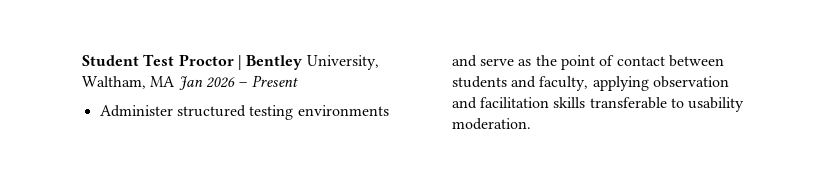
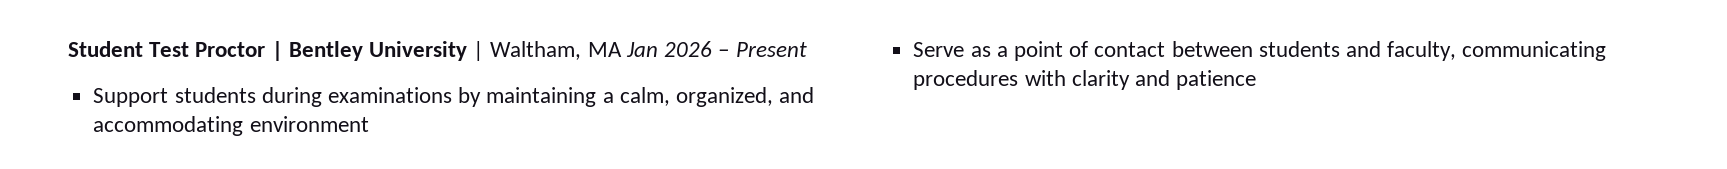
[306,55,379,70] University, -> [369,41,485,61] University |
[99,105,389,120] [451,55,557,67] Administer structured testing environments and serve as the -> [93,87,815,107] [93,116,369,136] [913,42,1008,57] Support students during examinations by maintaining a calm, organized, and accommodating environment // Serve as a
[592,76,729,91] [451,97,745,112] [451,118,531,130] applying observation and facilitation skills transferable to usability moderation. -> [1462,41,1607,61] [913,70,1257,90] communicating procedures with clarity and patience

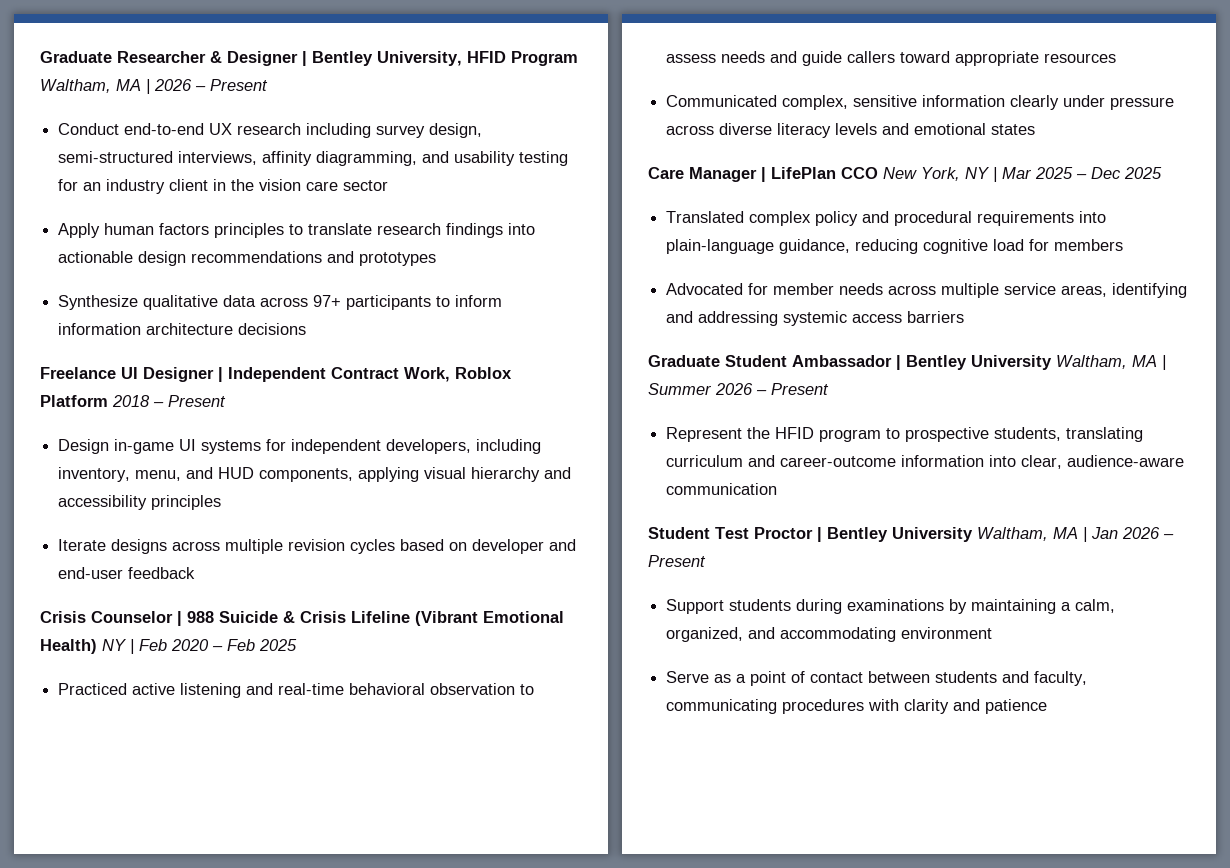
(68, 49) none -> [40,51,578,66] [40,79,268,94] [58,123,483,138] [58,151,569,166] [58,179,389,194] [58,223,536,238] [58,251,437,266] [58,295,503,310] [58,323,307,335] [40,367,512,382] [40,395,226,407] [58,439,542,454] [58,467,572,482] [58,495,222,510] [58,539,577,554] [58,567,196,579] [40,611,564,626] [40,639,297,654] [58,683,535,698] [666,51,1117,66] [666,95,1175,110] [666,123,1036,138] [648,167,1162,182] [666,211,1107,226] [666,239,1124,254] [666,283,1188,298] [666,311,965,326] [648,355,1166,370] [648,383,829,395] [666,427,1144,442] [666,455,1185,469] [666,483,778,495] Graduate Researcher & Designer | Bentley University, HFID Program Waltham, MA | 2026 – Present // Conduct end-to-end UX research including survey design, semi-structured interviews, affinity diagramming, and usability testing for an industry client in the vision care sector // Apply human factors principles to translate research findings into actionable design recommendations and prototypes // Synthesize qualitative data across 97+ participants to inform information architecture decisions // Freelance UI Designer | Independent Contract Work, Roblox Platform 2018 – Present // Design in-game UI systems for independent developers, including inventory, menu, and HUD components, applying visual hierarchy and accessibility principles // Iterate designs across multiple revision cycles based on developer and end-user feedback // Crisis Counselor | 988 Suicide & Crisis Lifeline (Vibrant Emotional Health) NY | Feb 2020 – Feb 2025 // Practiced active listening and real-time behavioral observation to assess needs and guide callers toward appropriate resources // Communicated complex, sensitive information clearly under pressure across diverse literacy levels and emotional states // Care Manager | LifePlan CCO New York, NY | Mar 2025 – Dec 2025 // Translated complex policy and procedural requirements into plain-language guidance, reducing cognitive load for members // Advocated for member needs across multiple service areas, identifying and addressing systemic access barriers // Graduate Student Ambassador | Bentley University Waltham, MA | Summer 2026 – Present // Represent the HFID program to prospective students, translating curriculum and career-outcome information into clear, audience-aware communication //
[473,41,622,61] | Waltham, MA -> [977,527,1087,542] Waltham, MA |

